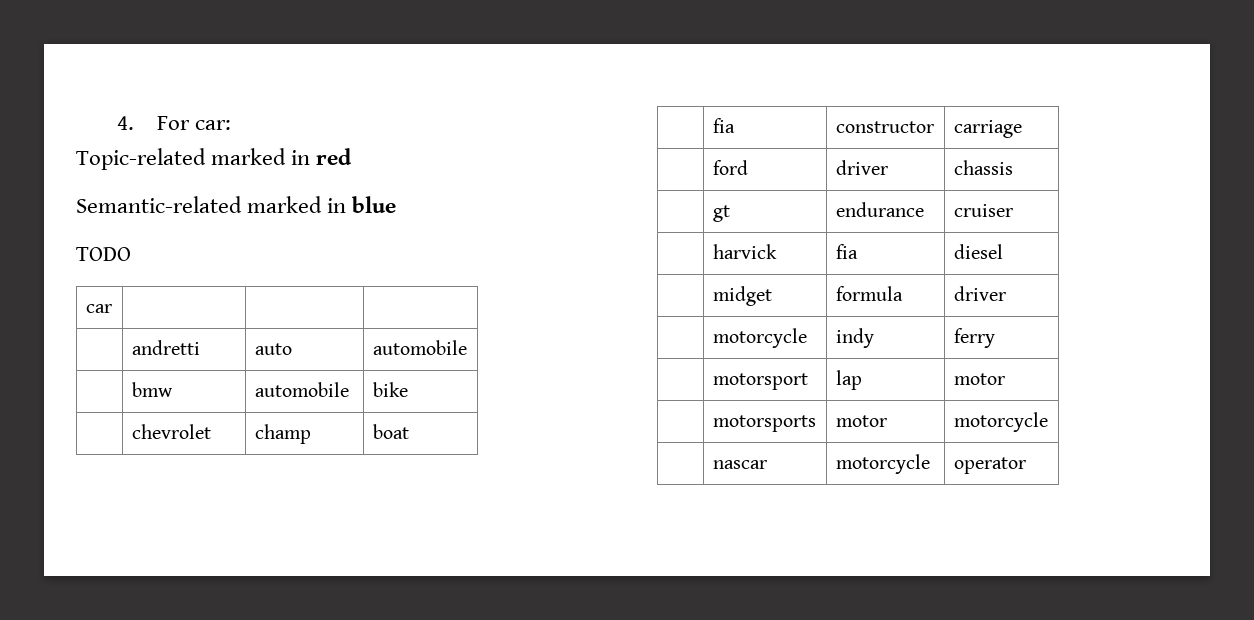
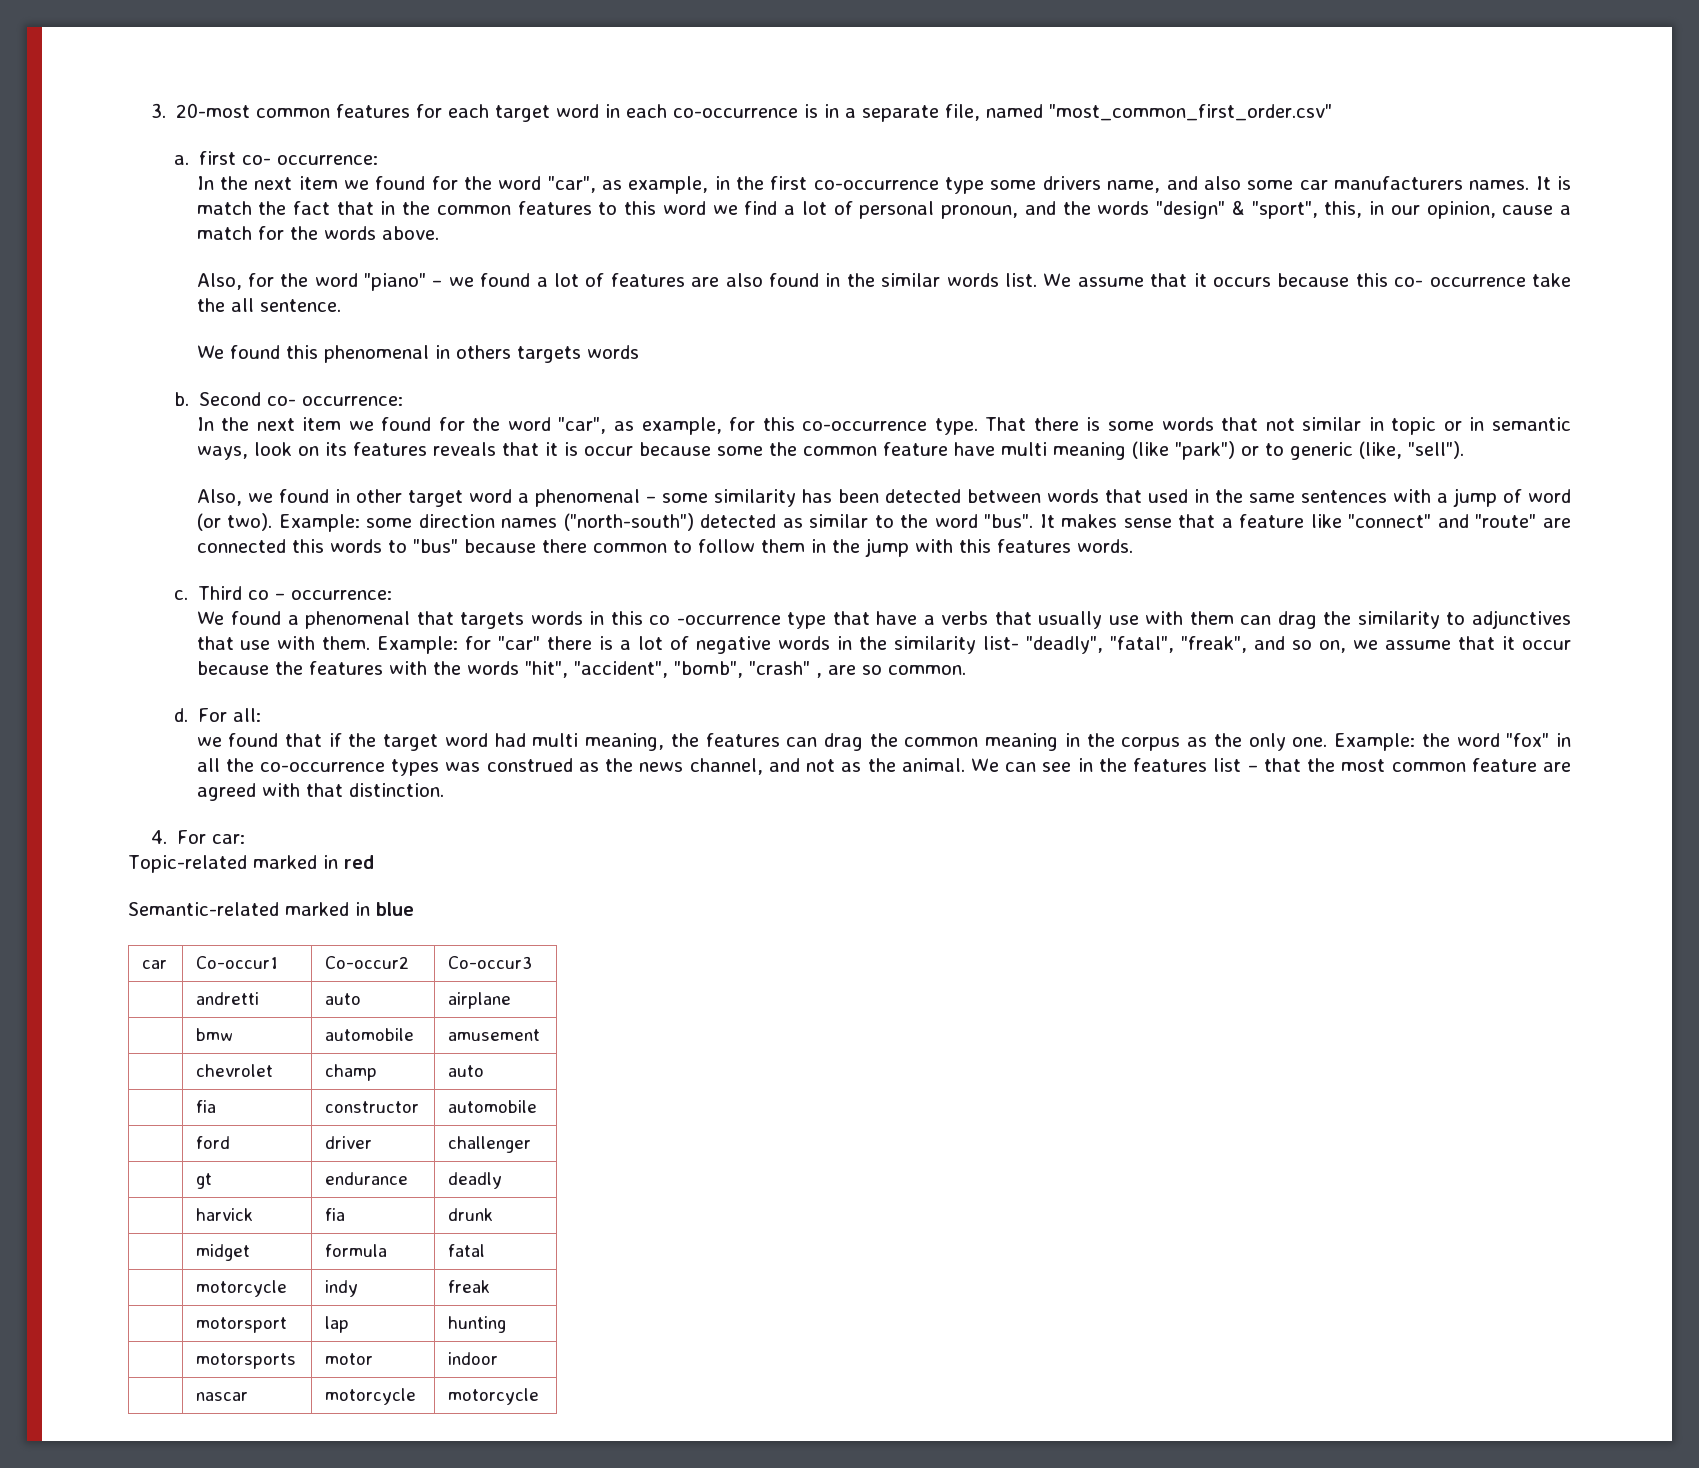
(116, 123) none -> [150,103,1333,122] [173,151,378,165] [196,176,1571,194] [196,200,1571,219] [196,226,439,240] [196,273,1571,291] [196,298,341,312] [196,345,640,363] [173,392,403,406] [196,417,1571,435] [196,441,1464,460] [196,488,1572,507] [196,513,1571,532] [196,538,1133,557] [173,586,392,600] [196,610,1571,629] [196,636,1572,654] [196,661,966,678] [173,708,261,722] [196,733,1572,751] [196,758,1572,776] [196,783,444,801] 3. 20-most common features for each target word in each co-occurrence is in a separate file, named "most_common_first_order.csv" // a. first co- occurrence: // In the next item we found for the word "car", as example, in the first co-occurrence type some drivers name, and also some car manufacturers names. It is match the fact that in the common features to this word we find a lot of personal pronoun, and the words "design" & "sport", this, in our opinion, cause a match for the words above. // Also, for the word "piano" – we found a lot of features are also found in the similar words list. We assume that it occurs because this co- occurrence take the all sentence. // We found this phenomenal in others targets words // b. Second co- occurrence: // In the next item we found for the word "car", as example, for this co-occurrence type. That there is some words that not similar in topic or in semantic ways, look on its features reveals that it is occur because some the common feature have multi meaning (like "park") or to generic (like, "sell"). // Also, we found in other target word a phenomenal – some similarity has been detected between words that used in the same sentences with a jump of word (or two). Example: some direction names ("north-south") detected as similar to the word "bus". It makes sense that a feature like "connect" and "route" are connected this words to "bus" because there common to follow them in the jump with this features words. // c. Third co – occurrence: // We found a phenomenal that targets words in this co -occurrence type that have a verbs that usually use with them can drag the similarity to adjunctives that use with them. Example: for "car" there is a lot of negative words in the similarity list- "deadly", "fatal", "freak", and so on, we assume that it occur because the features with the words "hit", "accident", "bomb", "crash" , are so common. // d. For all: // we found that if the target word had multi meaning, the features can drag the common meaning in the corpus as the only one. Example: the word "fox" in all the co-occurrence types was construed as the news channel, and not as the animal. We can see in the features list – that the most common feature are agreed with that distinction. //
[76,247,131,261] // TODO -> (414, 909) none
(112, 308) | | -> [196,956,279,969] [325,956,409,969] [448,956,533,969] Co-occur1 | Co-occur2 | Co-occur3
[372,340,467,355] automobile -> [448,992,512,1009] airplane
[372,382,408,397] bike -> [448,1029,541,1041] amusement
[372,424,409,439] boat -> [448,1065,485,1077] auto
[953,120,1022,138] carriage -> [448,1100,538,1113] automobile
[953,160,1013,175] chassis -> [448,1136,532,1153] challenger
[953,204,1013,217] cruiser -> [448,1172,503,1189] deadly
[953,244,1003,259] diesel -> [448,1208,494,1221] drunk
[953,286,1006,301] driver -> [448,1244,486,1257] fatal
[953,328,995,348] ferry -> [448,1280,491,1293] freak
[953,373,1005,385] motor -> [448,1316,507,1333] hunting
[953,412,1048,432] motorcycle -> [448,1352,499,1365] indoor
[953,457,1026,474] operator -> [448,1388,540,1405] motorcycle

